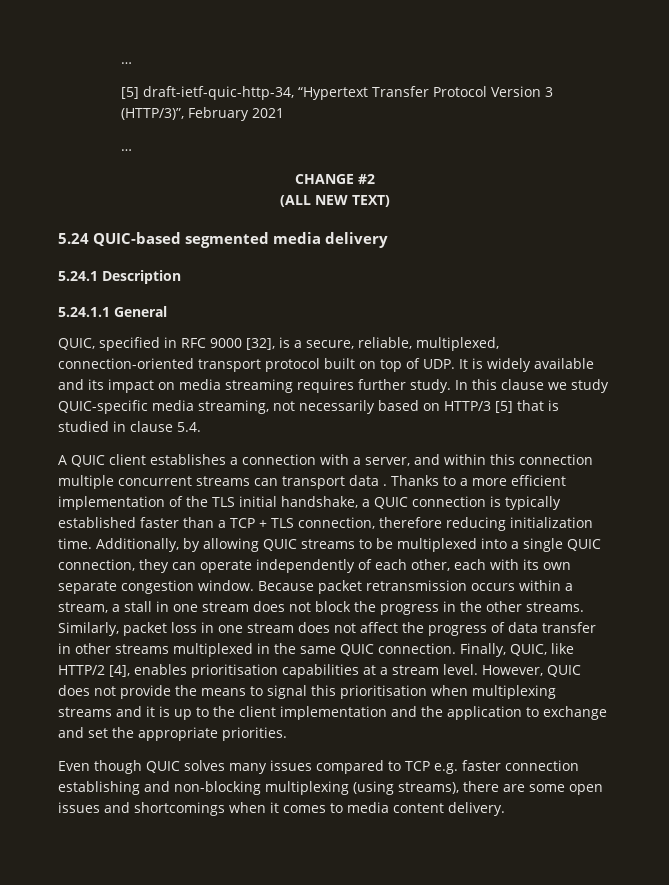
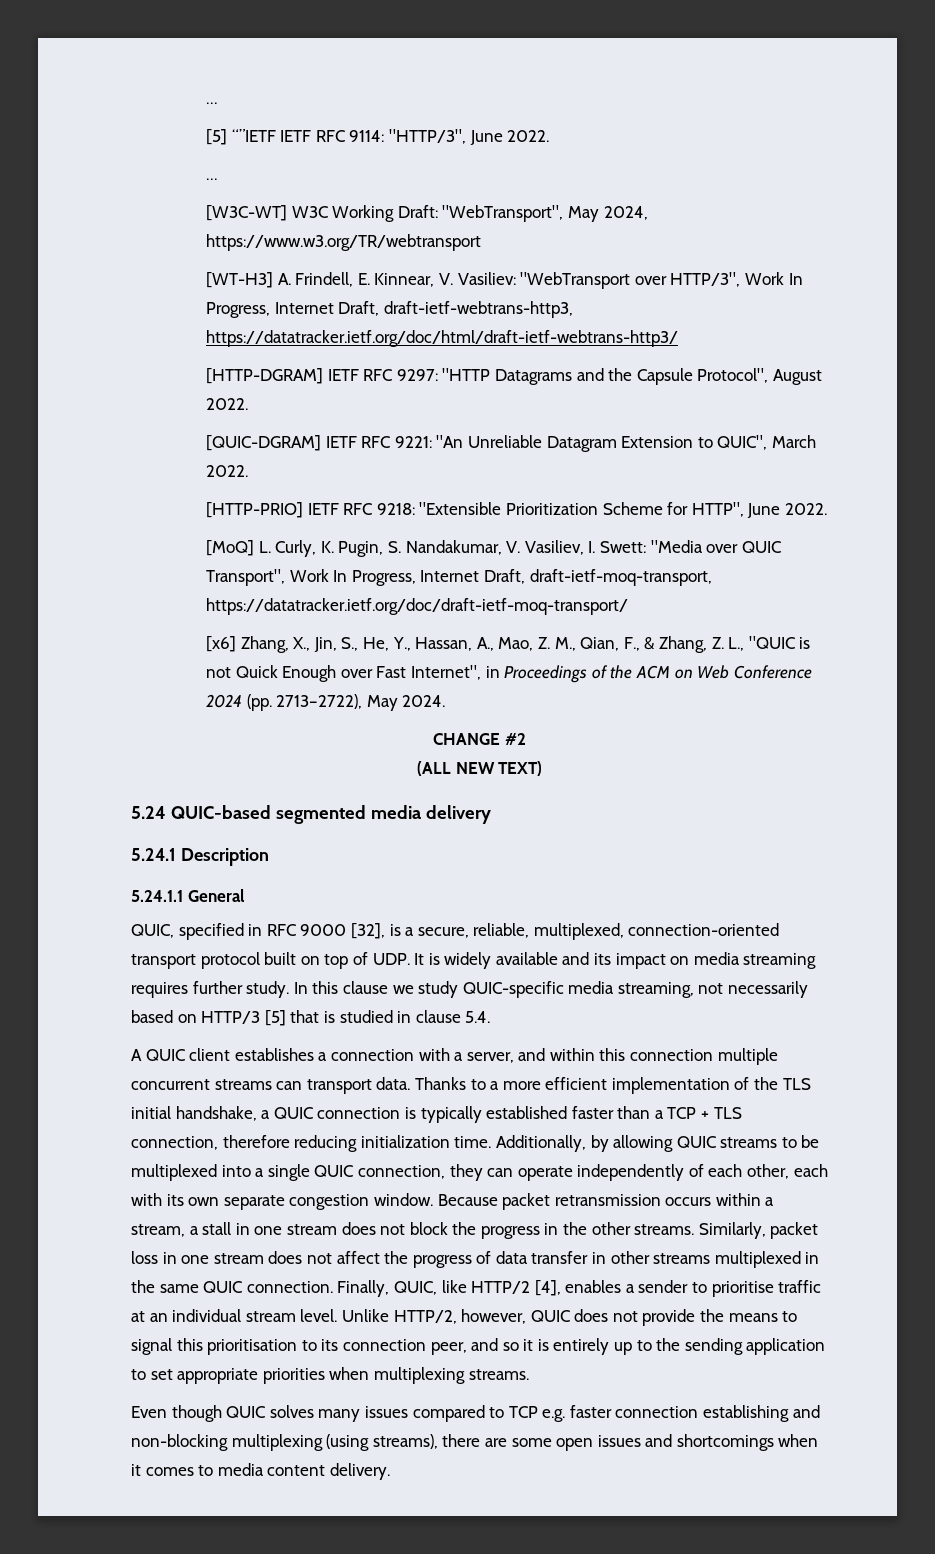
[143,86,554,100] [121,107,285,121] [121,149,133,151] draft-ietf-quic-http-34, “Hypertext Transfer Protocol Version 3 (HTTP/3)”, February 2021 // … -> [231,129,550,145] [206,178,218,180] [206,205,648,222] [206,234,482,251] [206,272,803,289] [206,301,573,318] [206,330,679,347] [206,368,823,385] [206,398,249,410] [206,435,817,452] [206,465,249,477] [206,502,828,518] [206,540,781,557] [206,569,712,586] [206,598,629,615] [206,636,811,653] [206,665,812,683] [206,694,446,711] “”IETF IETF RFC 9114: "HTTP/3", June 2022. // … // [W3C-WT] W3C Working Draft: "WebTransport", May 2024, https://www.w3.org/TR/webtransport // [WT-H3] A. Frindell, E. Kinnear, V. Vasiliev: "WebTransport over HTTP/3", Work In Progress, Internet Draft, draft-ietf-webtrans-http3, https://datatracker.ietf.org/doc/html/draft-ietf-webtrans-http3/ // [HTTP-DGRAM] IETF RFC 9297: "HTTP Datagrams and the Capsule Protocol", August 2022. // [QUIC-DGRAM] IETF RFC 9221: "An Unreliable Datagram Extension to QUIC", March 2022. // [HTTP-PRIO] IETF RFC 9218: "Extensible Prioritization Scheme for HTTP", June 2022. // [MoQ] L. Curly, K. Pugin, S. Nandakumar, V. Vasiliev, I. Swett: "Media over QUIC Transport", Work In Progress, Internet Draft, draft-ietf-moq-transport, https://datatracker.ietf.org/doc/draft-ietf-moq-transport/ // [x6] Zhang, X., Jin, S., He, Y., Hassan, A., Mao, Z. M., Qian, F., & Zhang, Z. L., "QUIC is not Quick Enough over Fast Internet", in Proceedings of the ACM on Web Conference 2024 (pp. 2713–2722), May 2024.
[349,475,387,486] data . -> [376,1077,411,1090] data.
[191,664,543,678] prioritisation capabilities at a stream level. However, -> [625,1280,822,1297] [131,1309,527,1324] a sender to prioritise traffic at an individual stream level. Unlike HTTP/2, however,
[431,685,556,699] [58,706,142,717] when multiplexing streams and -> [301,1338,519,1355] to its connection peer, and so
(170, 711) none -> [553,1338,610,1355] entirely
[239,706,607,720] [58,727,287,741] client implementation and the application to exchange and set the appropriate priorities. -> [684,1338,826,1355] [131,1367,529,1384] sending application to set appropriate priorities when multiplexing streams.

